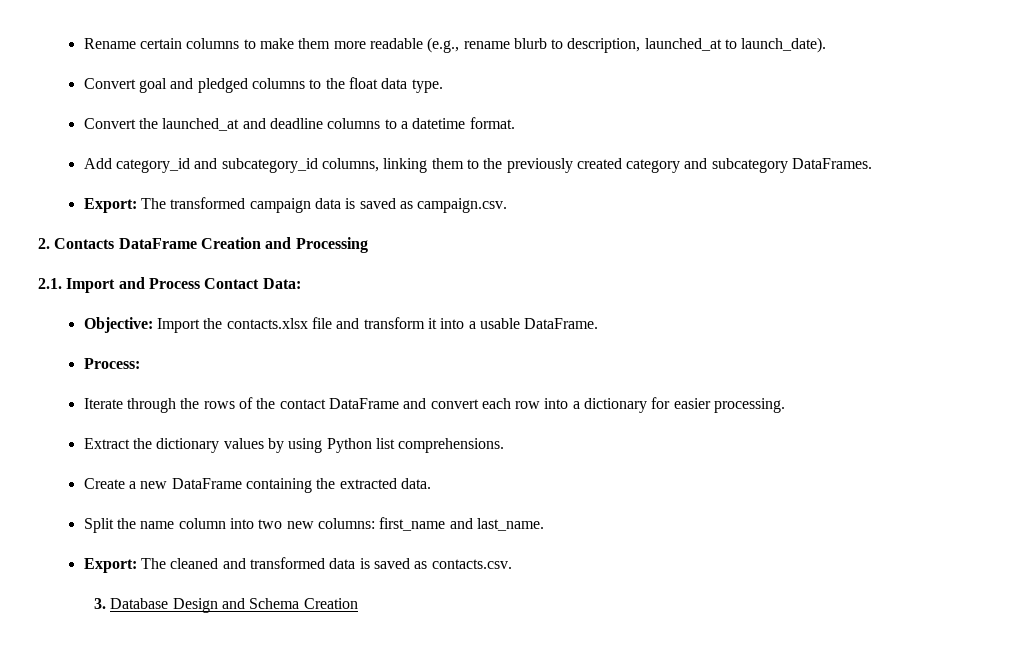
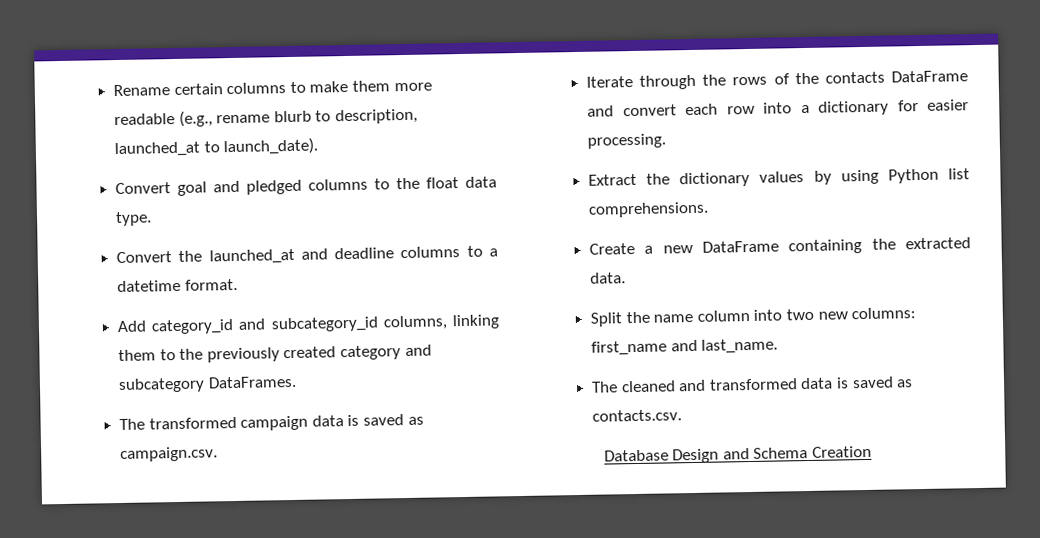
[83,198,137,213] Export: -> (297, 382) none
[38,237,368,253] [38,277,301,293] [83,317,599,333] [83,358,140,369] // 2. Contacts DataFrame Creation and Processing // 2.1. Import and Process Contact Data: // Objective: Import the contacts.xlsx file and transform it into a usable DataFrame. // Process: -> (219, 454) none
[279,399,326,409] contact -> [824,71,885,84] contacts
[83,558,137,573] Export: -> (779, 346) none
[94,598,107,609] 3. -> (683, 415) none

